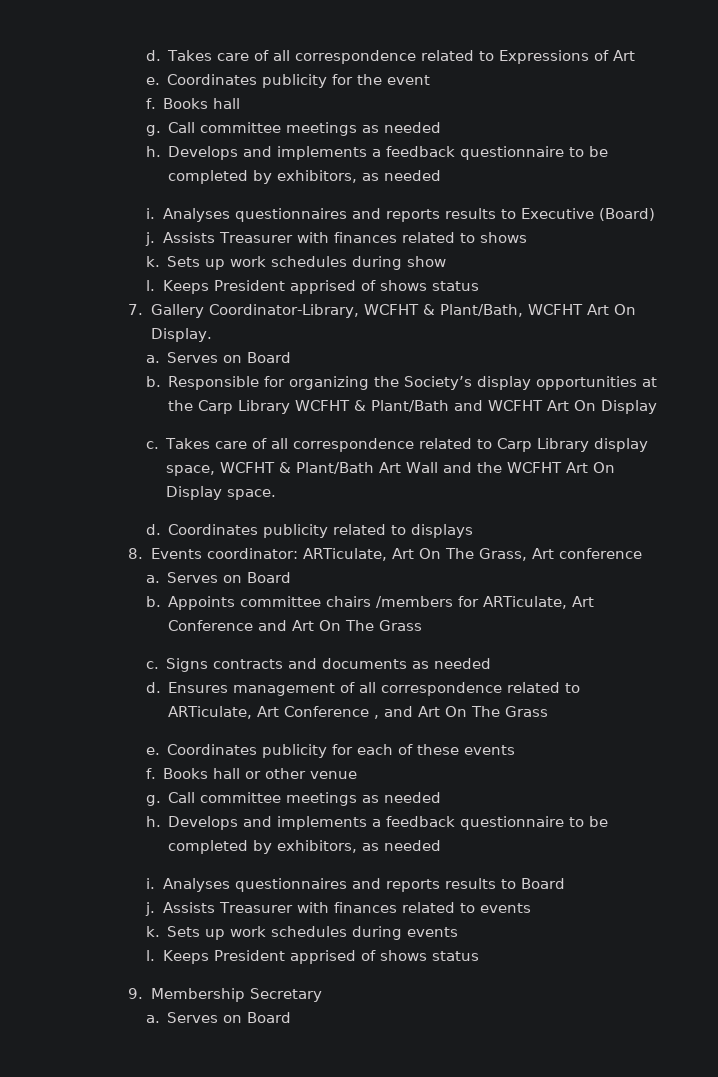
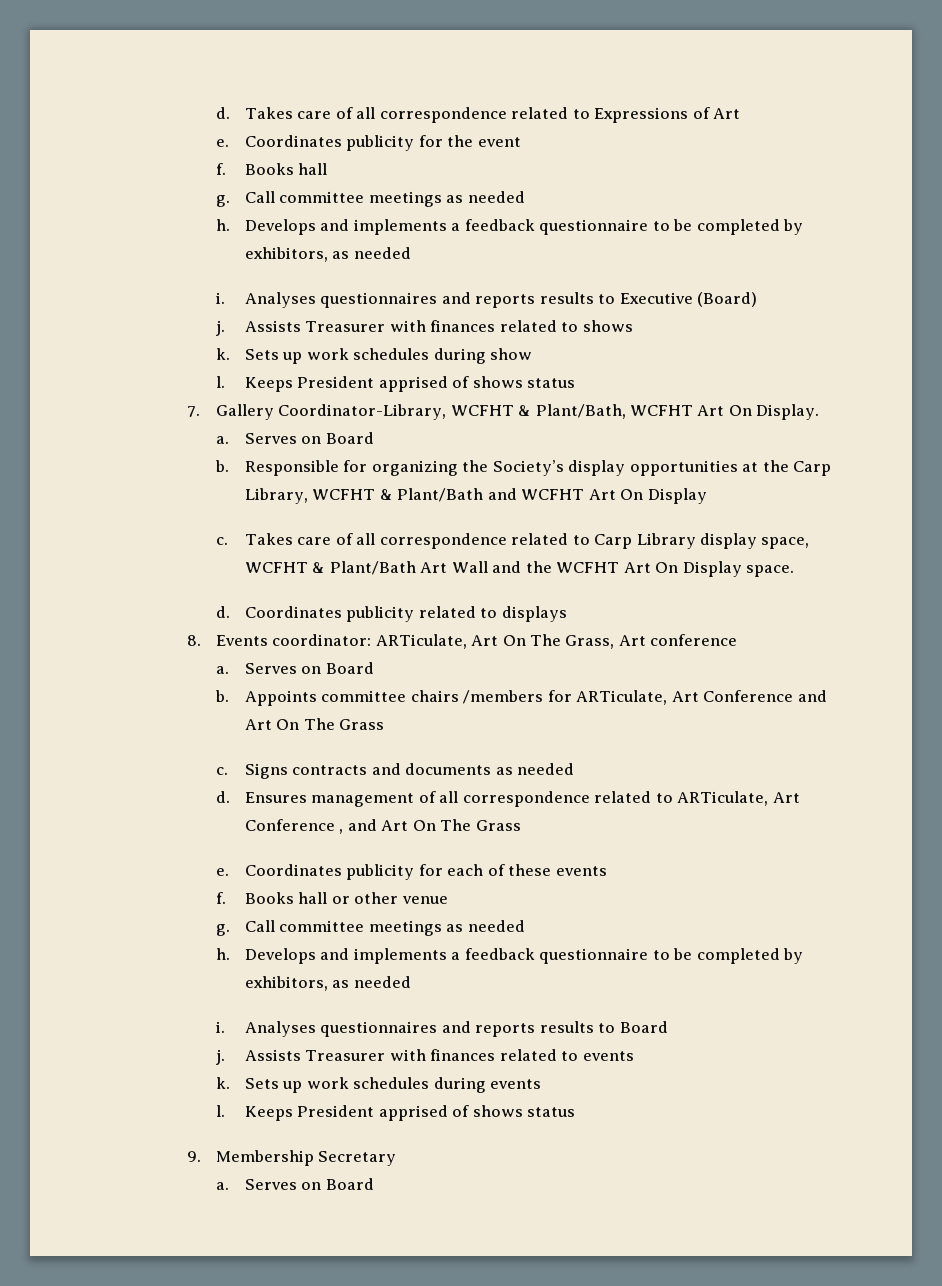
[238,400,291,414] Library -> [244,488,308,504] Library,

